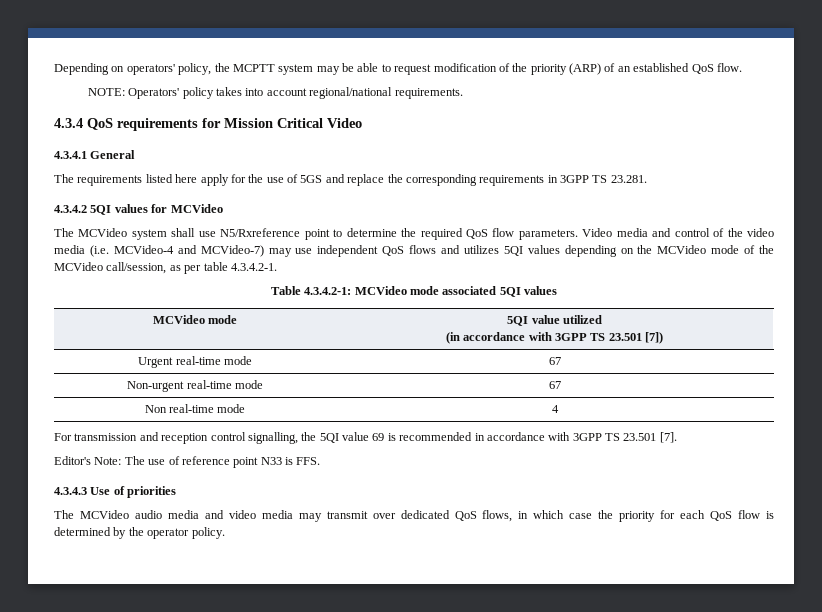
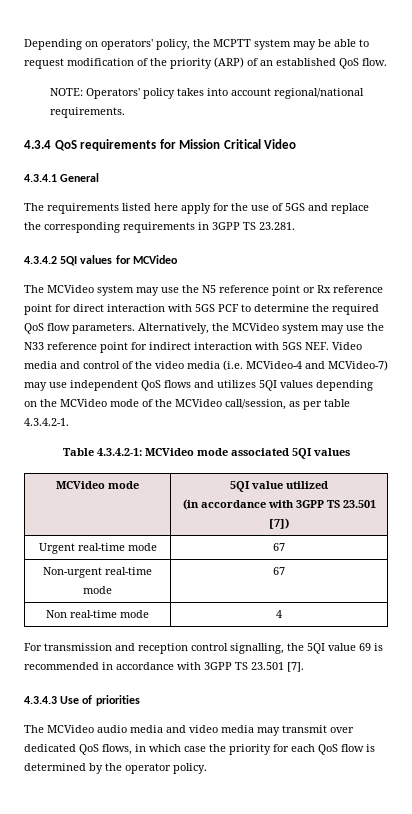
[171,228,330,240] shall use N5/Rxreference point -> [136,285,383,296] [24,304,239,315] may use the N5 reference point or Rx reference point for direct interaction with 5GS PCF
(578, 234) none -> [138,323,384,334] [24,342,329,353] Alternatively, the MCVideo system may use the N33 reference point for indirect interaction with 5GS NEF.
[54,456,321,468] // Editor's Note: The use of reference point N33 is FFS. -> (304, 667) none

